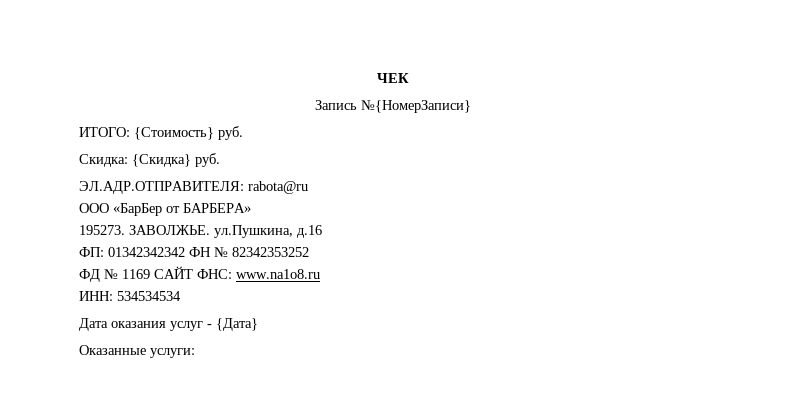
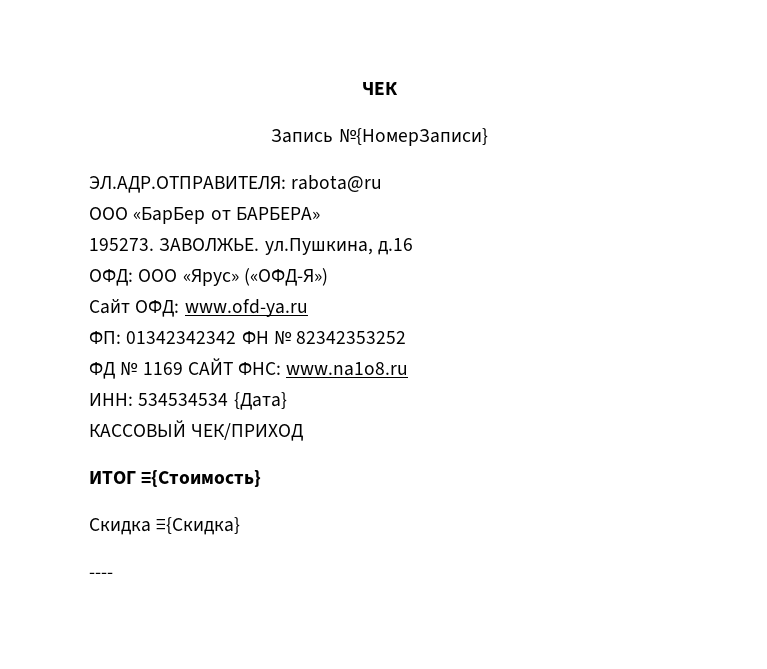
[79,126,243,140] [79,153,220,167] // ИТОГО: {Стоимость} руб. // Скидка: {Скидка} руб. -> (488, 137) none
(322, 231) none -> [89,268,328,286] [89,298,308,317] // ОФД: ООО «Ярус» («ОФД-Я») // Сайт ОФД: www.ofd-ya.ru
[79,318,258,331] [79,345,195,358] // Дата оказания услуг - {Дата} // Оказанные услуги: -> [233,392,287,410] [89,420,304,441] [89,470,262,487] [89,517,241,535] [89,572,113,578] {Дата} // КАССОВЫЙ ЧЕК/ПРИХОД // ИТОГ ≡{Стоимость} // Скидка ≡{Скидка} // ----

